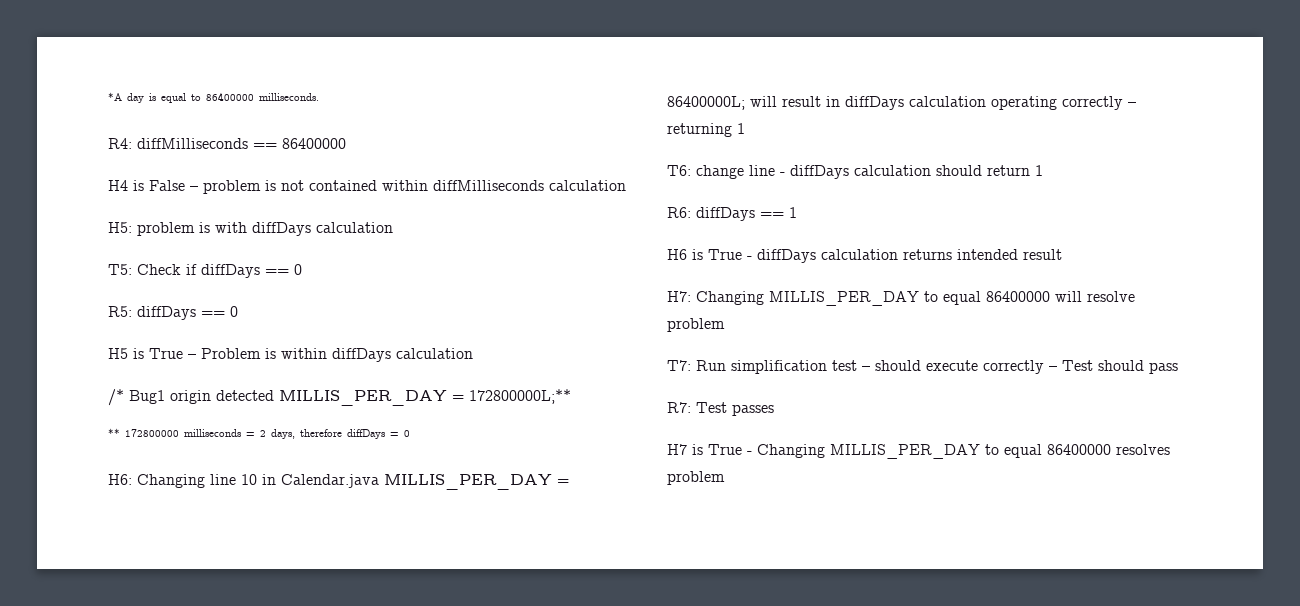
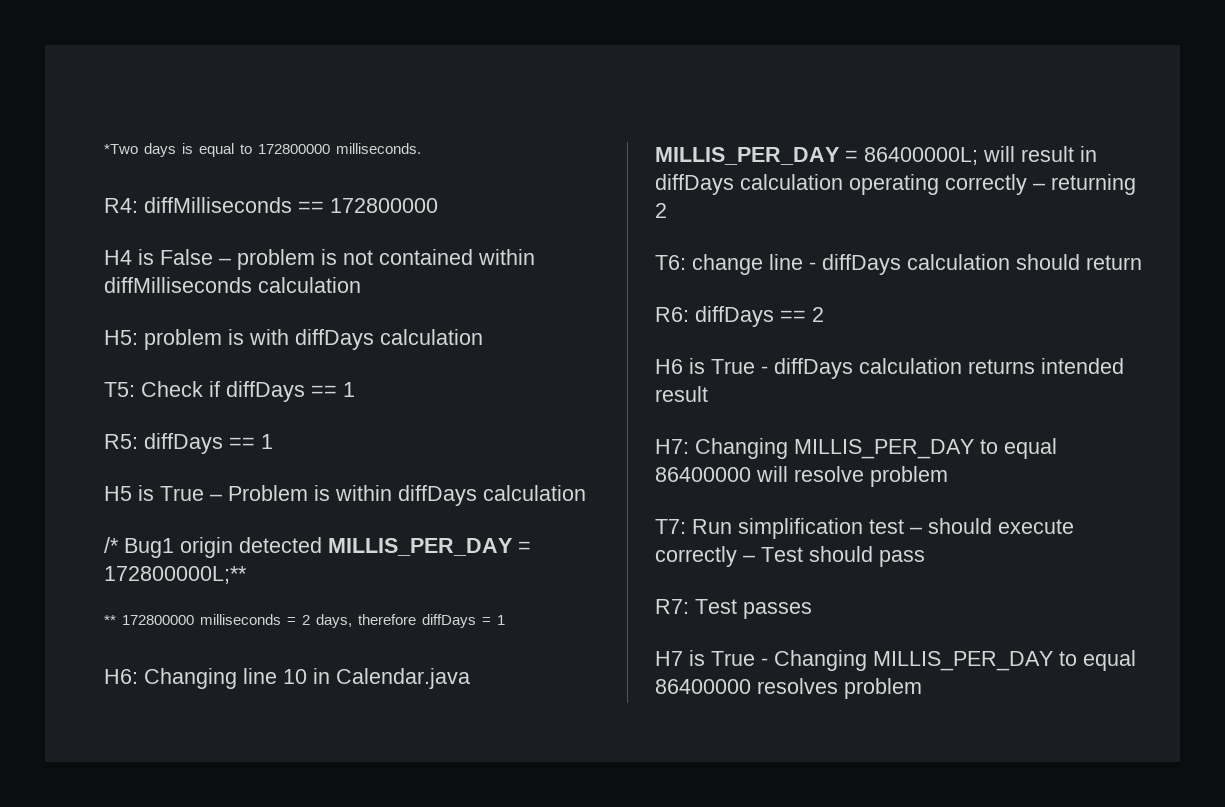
[108,92,144,103] *A day -> [104,143,176,157] *Two days
[206,92,254,101] 86400000 -> [258,144,330,154] 172800000
[282,138,346,149] 86400000 -> [330,198,438,213] 172800000
[294,264,302,275] 0 -> [343,382,355,397] 1
[230,306,238,317] 0 -> [261,434,273,449] 1
[404,430,410,437] 0 -> [497,615,505,625] 1
[737,123,745,134] 1 -> [655,203,667,218] 2
[1035,165,1043,176] 1 -> (1142, 262) none
[789,207,797,218] 1 -> [812,307,824,322] 2

